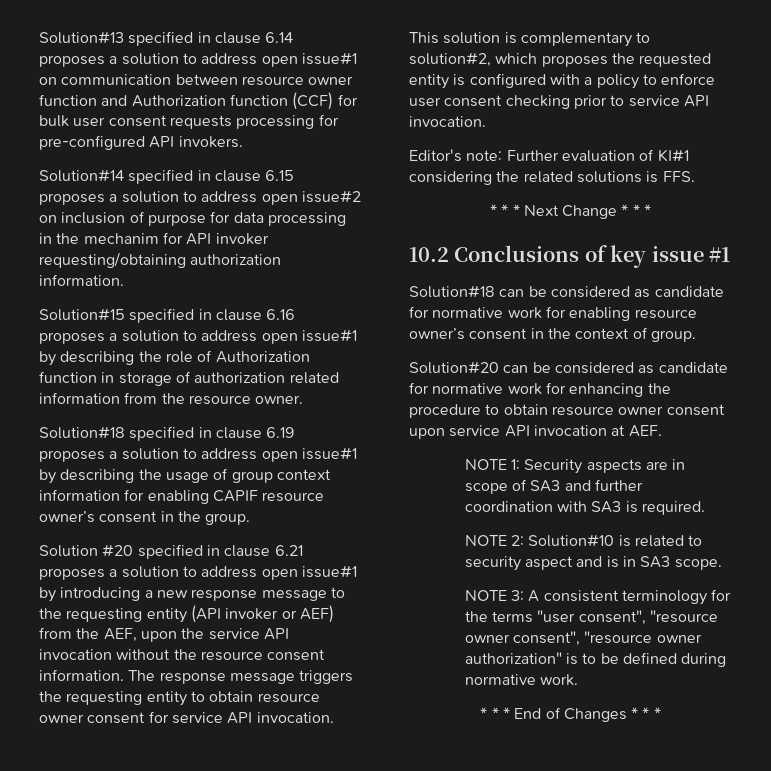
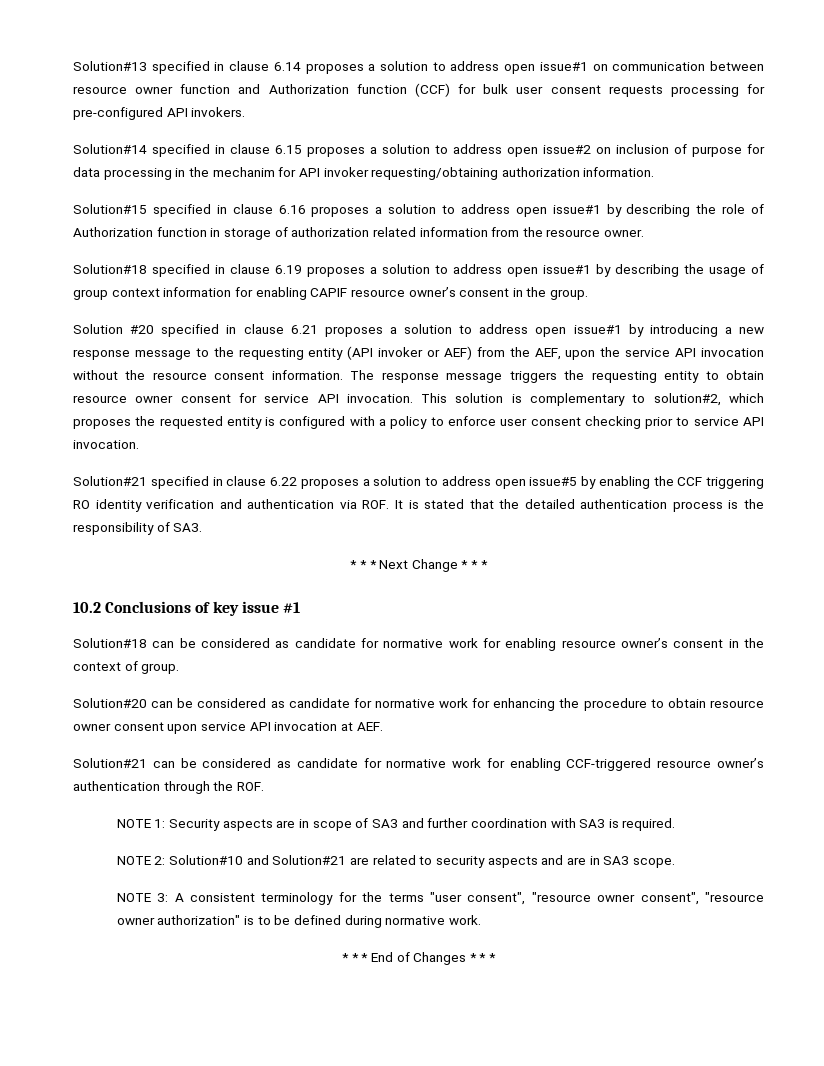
[409,149,689,162] [409,171,695,185] Editor's note: Further evaluation of KI#1 considering the related solutions is FFS. -> [73,476,764,489] [73,499,764,512] [73,522,203,535] Solution#21 specified in clause 6.22 proposes a solution to address open issue#5 by enabling the CCF triggering RO identity verification and authentication via ROF. It is stated that the detailed authentication process is the responsibility of SA3.
(662, 431) none -> [73,758,764,771] [73,781,264,794] // Solution#21 can be considered as candidate for normative work for enabling CCF-triggered resource owner’s authentication through the ROF.
[618,535,703,547] [464,556,619,571] is related to security aspect and is -> [246,855,586,868] and Solution#21 are related to security aspects and are

